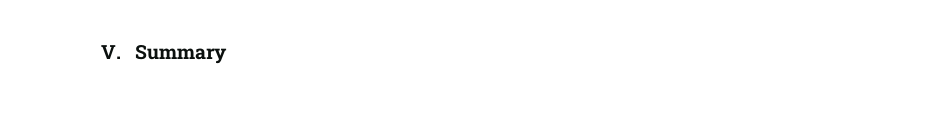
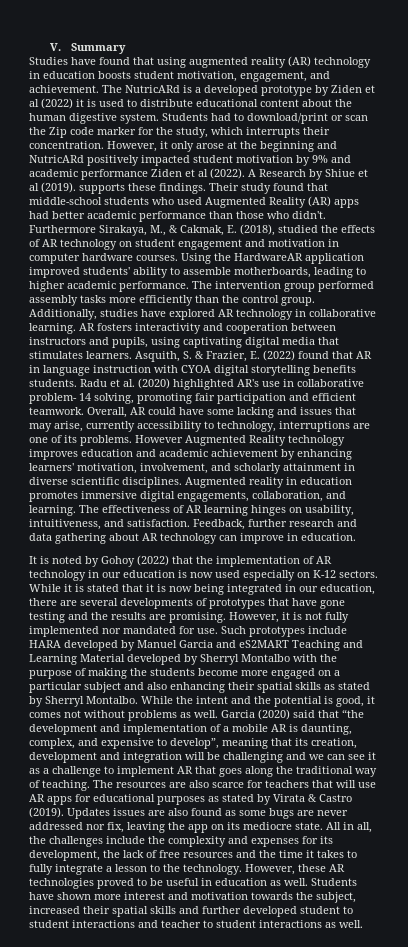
(227, 54) none -> [29,56,371,68] [29,71,330,82] [29,85,375,96] [29,98,352,109] [29,113,368,124] [29,127,330,138] [29,141,337,152] [29,155,351,166] [29,168,368,180] [29,182,328,194] [29,196,359,208] [29,211,326,222] [29,224,375,236] [29,239,339,250] [29,253,364,264] [29,267,366,278] [29,281,374,292] [29,295,315,306] [29,309,376,320] [29,323,336,334] [29,337,339,348] [29,350,372,362] [29,365,356,376] [29,378,364,390] [29,393,356,404] [29,407,356,418] [29,421,370,432] [29,435,345,446] [29,449,352,460] [29,463,355,474] [29,477,352,488] [29,491,346,502] [29,505,354,516] [29,519,357,530] [29,533,356,544] [29,555,332,567] [29,570,378,581] [29,584,375,595] [29,598,345,609] [29,612,349,623] [29,626,347,637] [29,640,363,651] [29,654,337,665] [29,668,340,679] [29,682,370,693] [29,696,375,707] [29,709,364,721] [29,724,352,735] [29,738,357,749] [29,752,376,763] [29,766,377,777] [29,780,376,791] [29,794,352,805] [29,807,348,819] [29,822,372,833] [29,836,333,847] [29,850,357,861] [29,864,345,875] [29,878,357,889] [29,892,356,903] [29,906,353,917] [29,920,363,928] // Studies have found that using augmented reality (AR) technology in education boosts student motivation, engagement, and achievement. The NutricARd is a developed prototype by Ziden et al (2022) it is used to distribute educational content about the human digestive system. Students had to download/print or scan the Zip code marker for the study, which interrupts their concentration. However, it only arose at the beginning and NutricARd positively impacted student motivation by 9% and academic performance Ziden et al (2022). A Research by Shiue et al (2019). supports these findings. Their study found that middle-school students who used Augmented Reality (AR) apps had better academic performance than those who didn't. Furthermore Sirakaya, M., & Cakmak, E. (2018), studied the effects of AR technology on student engagement and motivation in computer hardware courses. Using the HardwareAR application improved students' ability to assemble motherboards, leading to higher academic performance. The intervention group performed assembly tasks more efficiently than the control group. Additionally, studies have explored AR technology in collaborative learning. AR fosters interactivity and cooperation between instructors and pupils, using captivating digital media that stimulates learners. Asquith, S. & Frazier, E. (2022) found that AR in language instruction with CYOA digital storytelling benefits students. Radu et al. (2020) highlighted AR's use in collaborative problem- 14 solving, promoting fair participation and efficient teamwork. Overall, AR could have some lacking and issues that may arise, currently accessibility to technology, interruptions are one of its problems. However Augmented Reality technology improves education and academic achievement by enhancing learners' motivation, involvement, and scholarly attainment in diverse scientific disciplines. Augmented reality in education promotes immersive digital engagements, collaboration, and learning. The effectiveness of AR learning hinges on usability, intuitiveness, and satisfaction. Feedback, further research and data gathering about AR technology can improve in education. // It is noted by Gohoy (2022) that the implementation of AR technology in our education is now used especially on K-12 sectors. While it is stated that it is now being integrated in our education, there are several developments of prototypes that have gone testing and the results are promising. However, it is not fully implemented nor mandated for use. Such prototypes include HARA developed by Manuel Garcia and eS2MART Teaching and Learning Material developed by Sherryl Montalbo with the purpose of making the students become more engaged on a particular subject and also enhancing their spatial skills as stated by Sherryl Montalbo. While the intent and the potential is good, it comes not without problems as well. Garcia (2020) said that “the development and implementation of a mobile AR is daunting, complex, and expensive to develop”, meaning that its creation, development and integration will be challenging and we can see it as a challenge to implement AR that goes along the traditional way of teaching. The resources are also scarce for teachers that will use AR apps for educational purposes as stated by Virata & Castro (2019). Updates issues are also found as some bugs are never addressed nor fix, leaving the app on its mediocre state. All in all, the challenges include the complexity and expenses for its development, the lack of free resources and the time it takes to fully integrate a lesson to the technology. However, these AR technologies proved to be useful in education as well. Students have shown more interest and motivation towards the subject, increased their spatial skills and further developed student to student interactions and teacher to student interactions as well.

